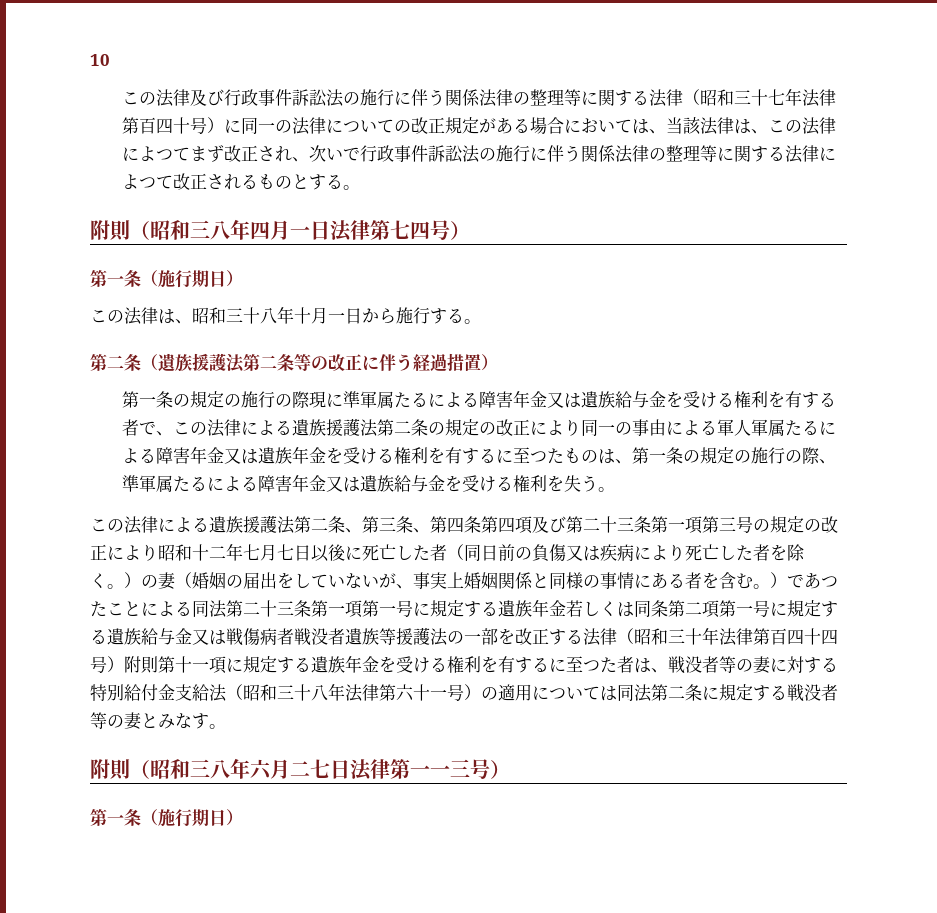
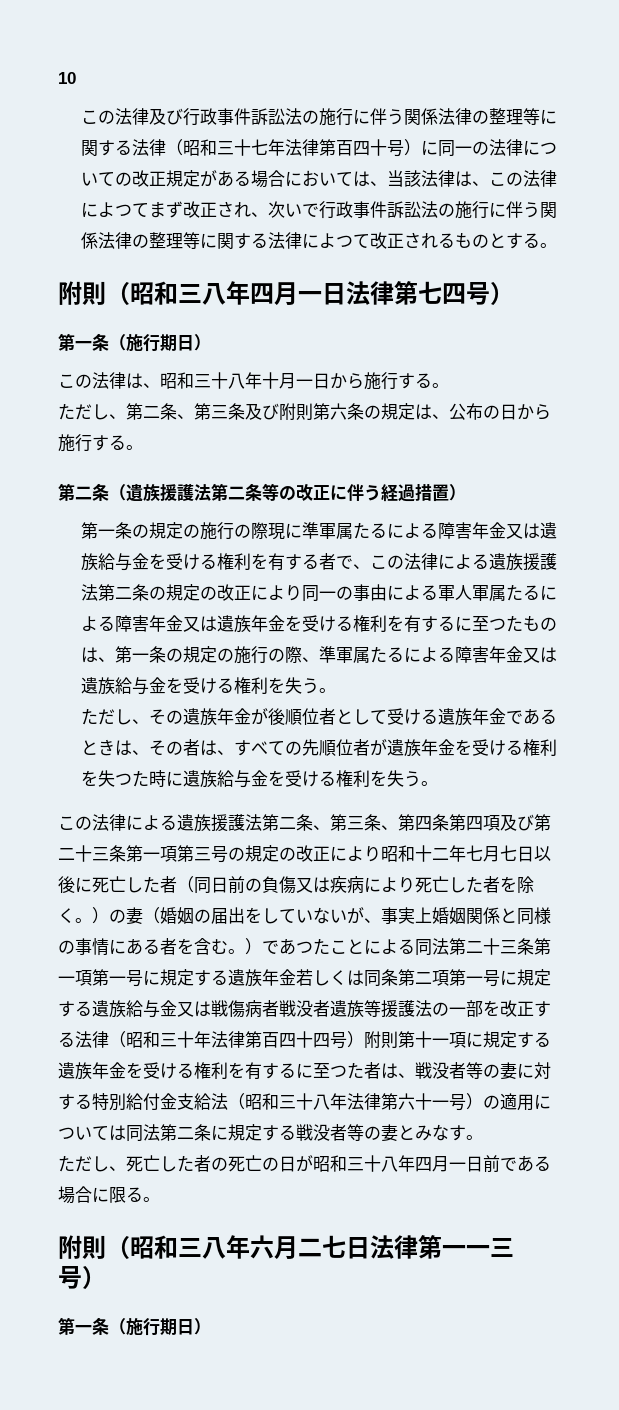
(481, 321) none -> [58,403,551,421] [58,434,143,452] // ただし、第二条、第三条及び附則第六条の規定は、公布の日から施行する。
(615, 489) none -> [80,708,557,726] [80,739,557,757] [80,770,438,788] // ただし、その遺族年金が後順位者として受ける遺族年金であるときは、その者は、すべての先順位者が遺族年金を受ける権利を失つた時に遺族給与金を受ける権利を失う。
(226, 726) none -> [58,1155,551,1173] [58,1186,160,1204] // ただし、死亡した者の死亡の日が昭和三十八年四月一日前である場合に限る。

